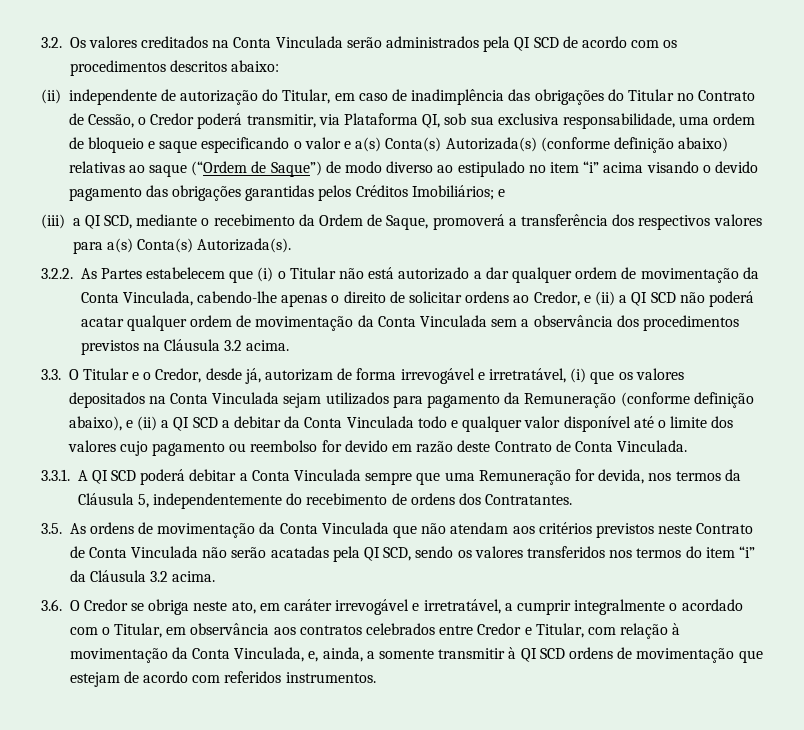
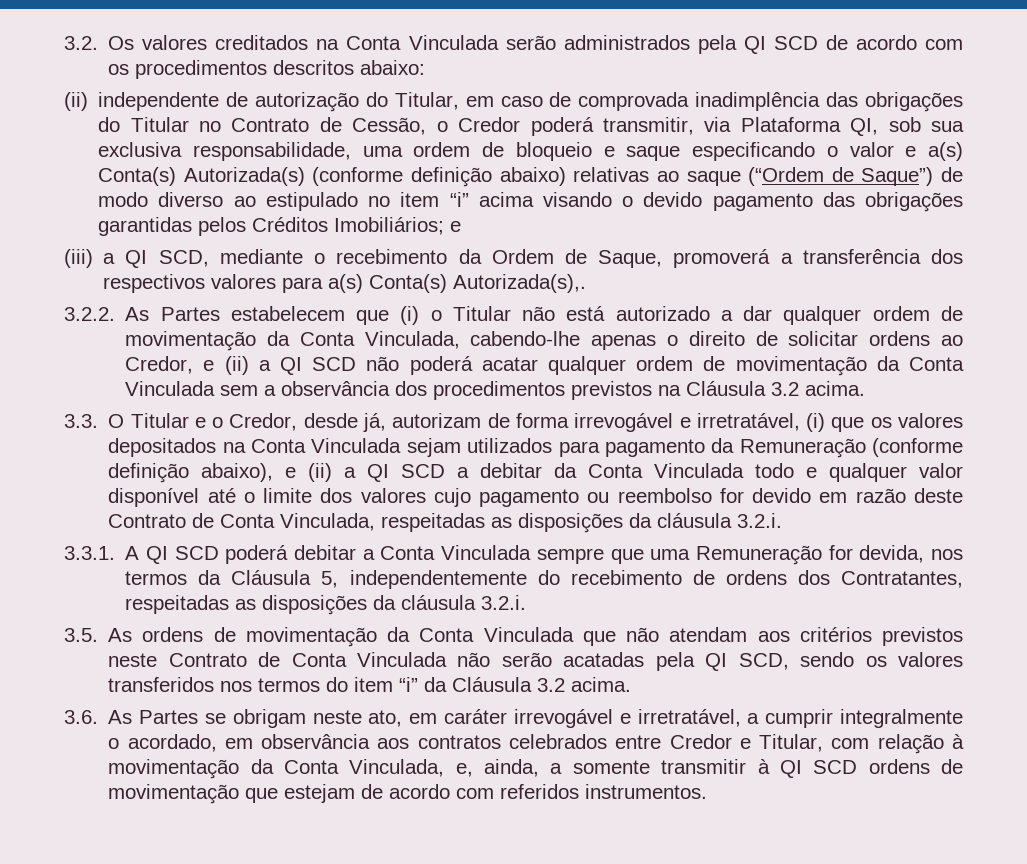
(408, 95) none -> [578,92,690,111] comprovada
[197,238,292,253] Autorizada(s). -> [453,274,587,293] Autorizada(s),.
[617,440,688,452] Vinculada. -> [280,513,783,533] Vinculada, respeitadas as disposições da cláusula 3.2.i.
[485,494,573,505] Contratantes. -> [841,571,964,588] [125,595,527,615] Contratantes, respeitadas as disposições da cláusula 3.2.i.
[69,599,190,615] O Credor se obriga -> [108,709,306,728] As Partes se obrigam
[681,599,743,611] [69,623,163,638] acordado com o Titular, -> [127,734,217,752] acordado,

